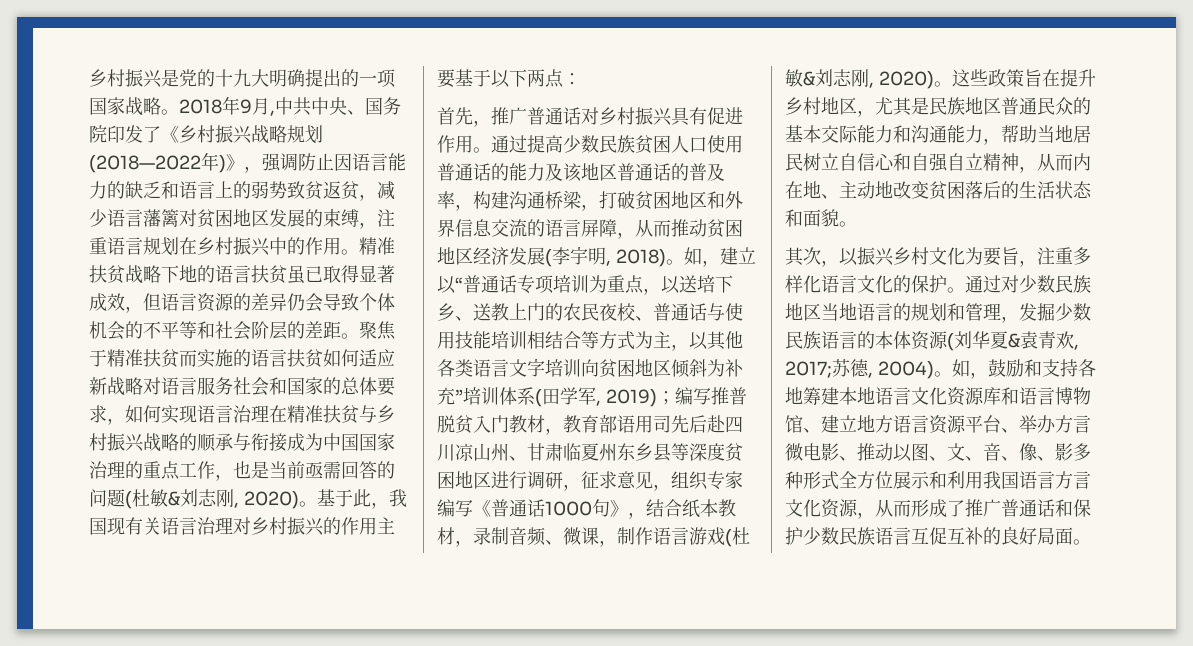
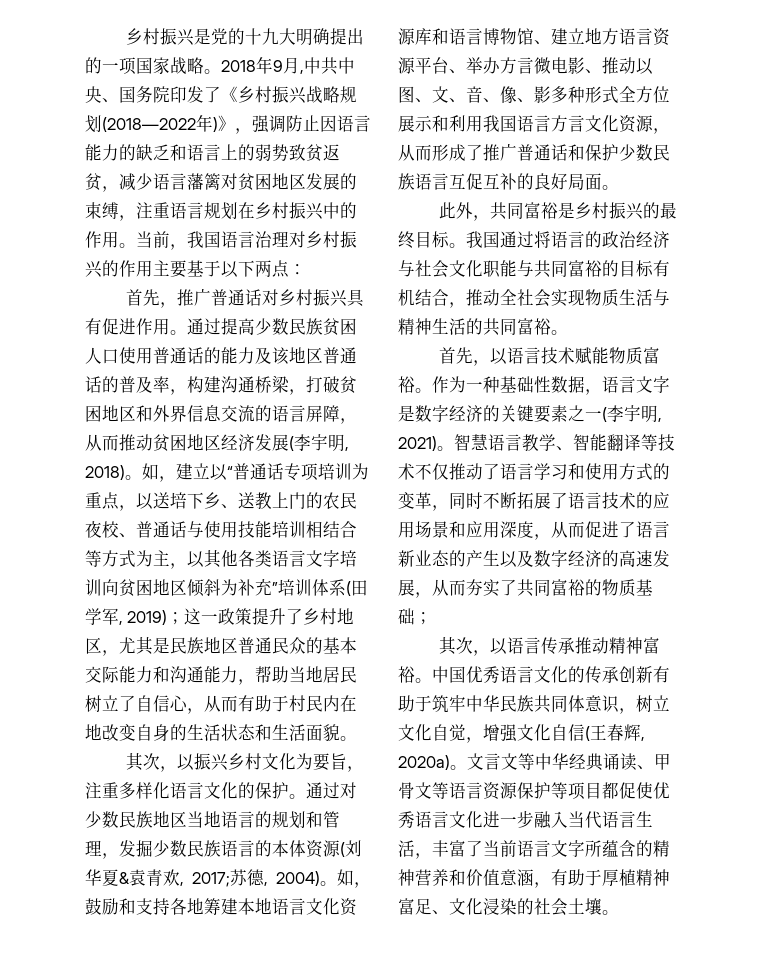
[359,237,395,255] [89,265,395,284] [89,293,395,313] [89,321,396,340] [89,349,395,368] [89,377,395,396] [89,405,395,425] [89,433,395,452] [89,461,395,481] [89,489,407,509] [89,517,161,535] 精准扶贫战略下地的语言扶贫虽已取得显著成效，但语言资源的差异仍会导致个体机会的不平等和社会阶层的差距。聚焦于精准扶贫而实施的语言扶贫如何适应新战略对语言服务社会和国家的总体要求，如何实现语言治理在精准扶贫与乡村振兴战略的顺承与衔接成为中国国家治理的重点工作，也是当前亟需回答的问题(杜敏&刘志刚, 2020)。基于此，我国现有关 -> [136,231,221,250] 当前，我国
[674,387,747,405] [437,415,743,435] [437,443,743,462] [437,471,743,491] [437,499,736,519] [437,527,750,547] [785,69,1096,89] 编写推普脱贫入门教材，教育部语用司先后赴四川凉山州、甘肃临夏州东乡县等深度贫困地区进行调研，征求意见，组织专家编写《普通话1000句》，结合纸本教材，录制音频、微课，制作语言游戏(杜敏&刘志刚, 2020)。这些政策旨在提升 -> [184,608,304,625] 这一政策提升了
[839,153,1091,173] [785,181,1001,199] 自信心和自强自立精神，从而内在地、主动地改变贫困落后 -> [119,695,357,714] [85,724,170,741] 了自信心，从而有助于村民内在地改变自身
(803, 218) none -> [272,724,306,741] 生活
(1091, 542) none -> [439,202,678,221] [398,231,670,249] [398,260,670,278] [398,289,670,308] [398,318,568,336] [439,347,661,366] [398,376,670,395] [398,405,662,423] [398,434,675,452] [398,463,670,481] [398,492,670,511] [398,521,670,540] [398,550,670,568] [398,579,653,598] [398,608,432,625] [439,637,661,656] [398,666,670,684] [398,695,670,714] [398,724,645,743] [398,753,671,771] [398,782,670,800] [398,810,653,829] [398,840,670,859] [398,869,670,888] [398,898,619,916] // 此外，共同富裕是乡村振兴的最终目标。我国通过将语言的政治经济与社会文化职能与共同富裕的目标有机结合，推动全社会实现物质生活与精神生活的共同富裕。 // 首先，以语言技术赋能物质富裕。作为一种基础性数据，语言文字是数字经济的关键要素之一(李宇明, 2021)。智慧语言教学、智能翻译等技术不仅推动了语言学习和使用方式的变革，同时不断拓展了语言技术的应用场景和应用深度，从而促进了语言新业态的产生以及数字经济的高速发展，从而夯实了共同富裕的物质基础； // 其次，以语言传承推动精神富裕。中国优秀语言文化的传承创新有助于筑牢中华民族共同体意识，树立文化自觉，增强文化自信(王春辉, 2020a)。文言文等中华经典诵读、甲骨文等语言资源保护等项目都促使优秀语言文化进一步融入当代语言生活，丰富了当前语言文字所蕴含的精神营养和价值意涵，有助于厚植精神富足、文化浸染的社会土壤。

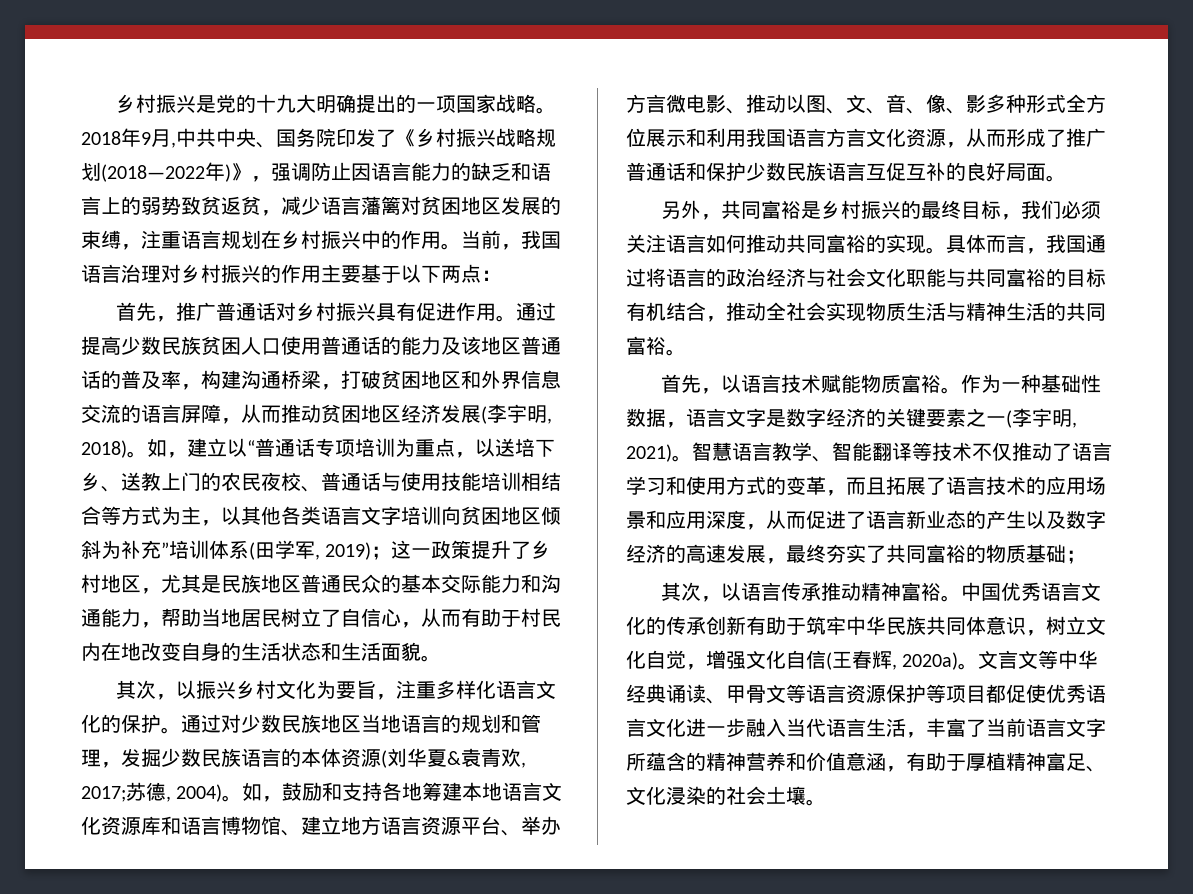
[439,202,457,219] 此 -> [660,201,681,219] 另
[449,243,466,248] 。 -> [1000,200,1101,220] [626,234,1046,254] ，我们必须关注语言如何推动共同富裕的实现。具体而言，
[449,492,517,509] 同时不断 -> [846,477,886,495] 而且
[432,579,466,596] 从而 -> [786,544,826,563] 最终

